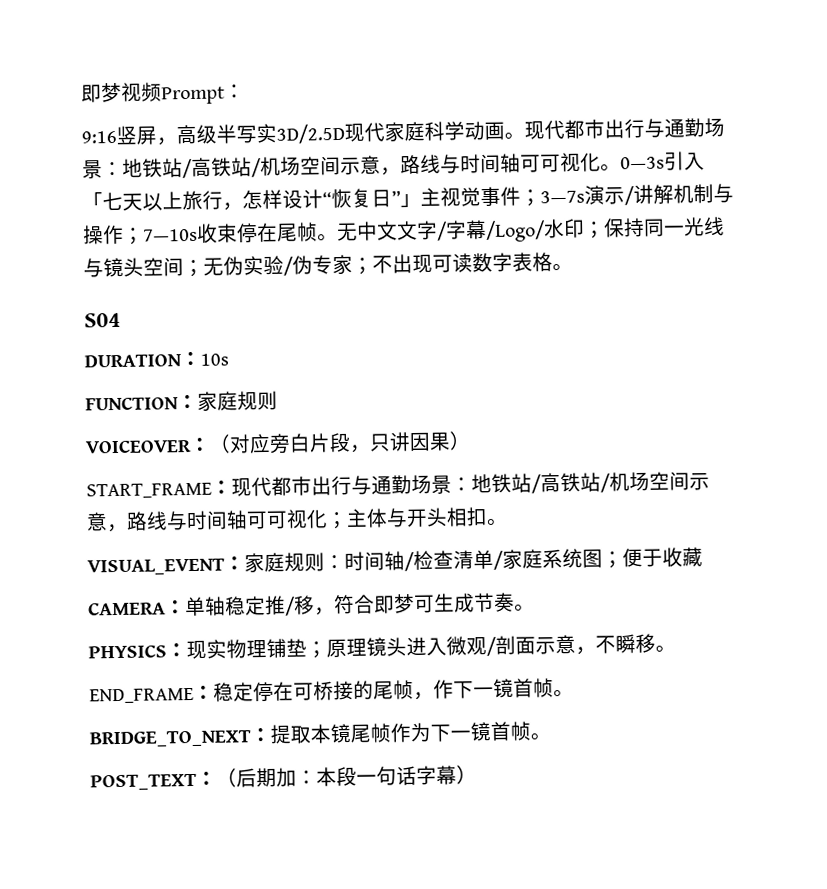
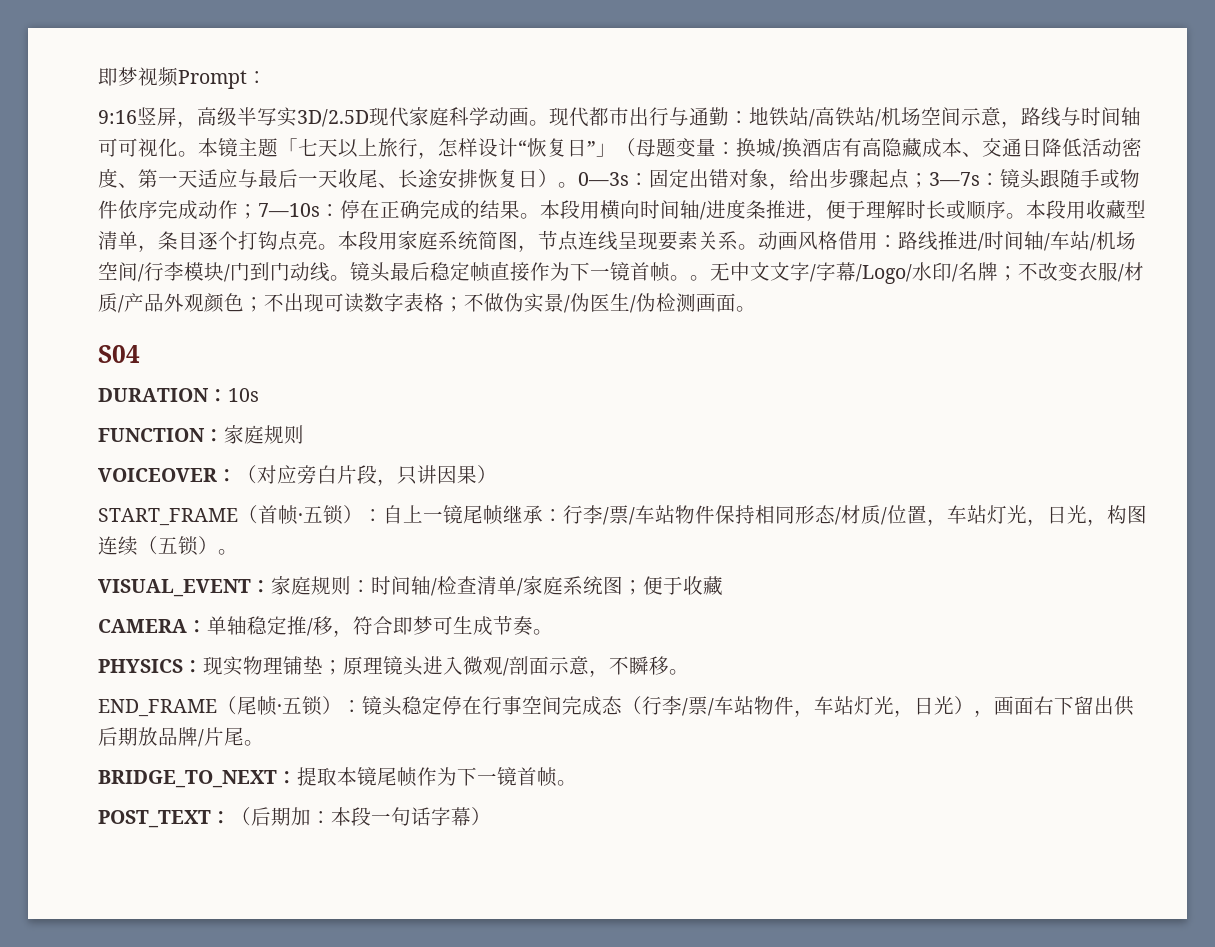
[704,117,725,138] [82,160,103,179] 场景 -> (729, 116) none
[620,151,705,171] 0—3s引入 -> [198,138,278,157] 本镜主题
[420,183,734,207] [83,222,318,245] 主视觉事件；3—7s演示/讲解机制与操作；7—10s收束停在尾帧 -> [616,138,1142,158] [98,169,1140,190] [98,200,1146,221] [98,230,1136,252] [98,261,690,282] （母题变量：换城/换酒店有高隐藏成本、交通日降低活动密度、第一天适应与最后一天收尾、长途安排恢复日）。0—3s：固定出错对象，给出步骤起点；3—7s：镜头跟随手或物件依序完成动作；7—10s：停在正确完成的结果。本段用横向时间轴/进度条推进，便于理解时长或顺序。本段用收藏型清单，条目逐个打钩点亮。本段用家庭系统简图，节点连线呈现要素关系。动画风格借用：路线推进/时间轴/车站/机场空间/行李模块/门到门动线。镜头最后稳定帧直接作为下一镜首帧。
[584,216,725,239] [83,254,353,278] ；保持同一光线与镜头空间；无伪实验/伪专家 -> [952,262,1144,282] [98,293,244,313] /名牌；不改变衣服/材质/产品外观颜色
(553, 262) none -> [444,293,736,313] ；不做伪实景/伪医生/伪检测画面
[211,471,710,497] [86,507,488,533] ：现代都市出行与通勤场景：地铁站/高铁站/机场空间示意，路线与时间轴可可视化；主体与开头相扣 -> [238,505,1147,526] [98,536,218,556] （首帧·五锁）：自上一镜尾帧继承：行李/票/车站物件保持相同形态/材质/位置，车站灯光，日光，构图连续（五锁）
[193,678,554,702] ：稳定停在可桥接的尾帧，作下一镜首帧 -> [217,696,1134,717] [98,727,244,747] （尾帧·五锁）：镜头稳定停在行事空间完成态（行李/票/车站物件，车站灯光，日光），画面右下留出供后期放品牌/片尾

